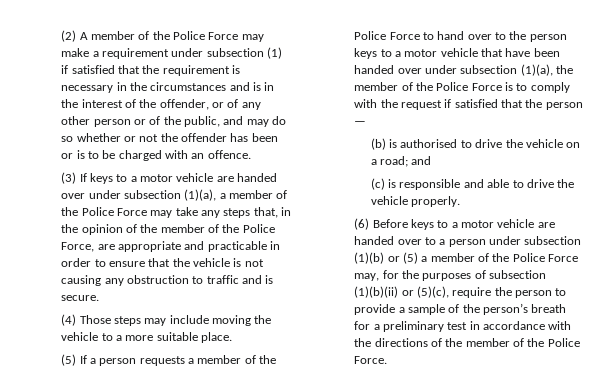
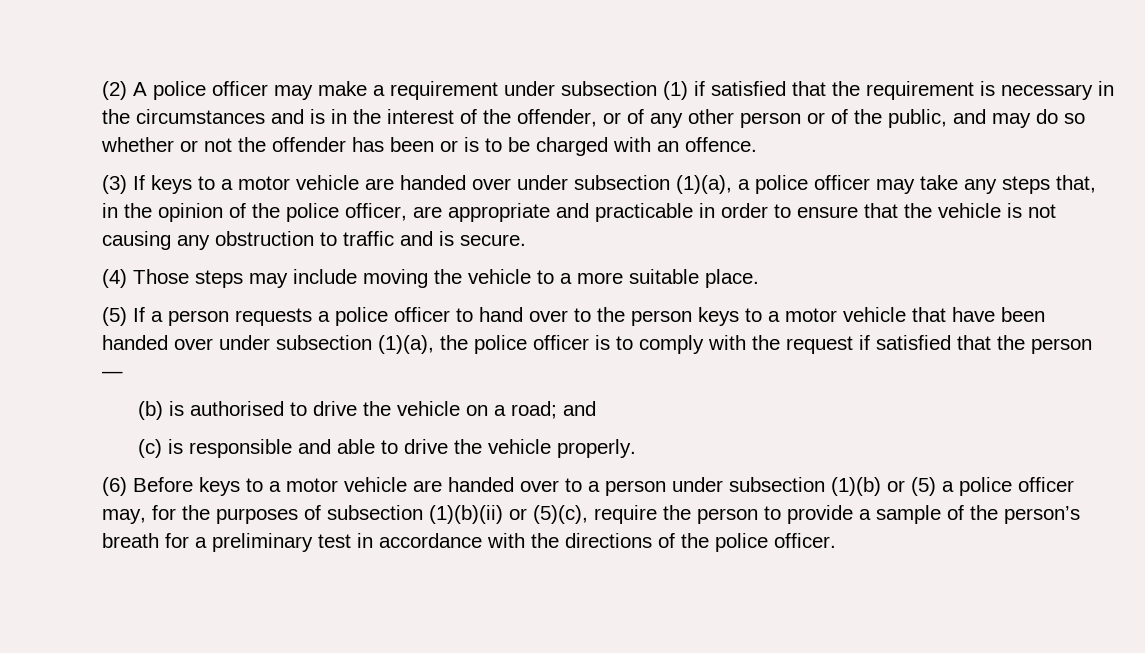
[90,31,239,40] member of the Police Force -> [152,81,268,100] police officer
[229,190,288,199] [61,207,147,216] member of the Police Force -> [754,175,870,194] police officer
[160,224,275,233] [61,242,95,252] member of the Police Force, -> [285,203,407,222] police officer,
[197,355,277,364] [354,31,420,40] member of the Police Force -> [334,307,450,326] police officer
[354,82,502,91] member of the Police Force -> [473,335,589,354] police officer
[430,253,579,262] member of the Police Force -> [958,477,1074,496] police officer
[465,338,580,347] [354,356,388,364] member of the Police Force. -> [714,533,836,552] police officer.

